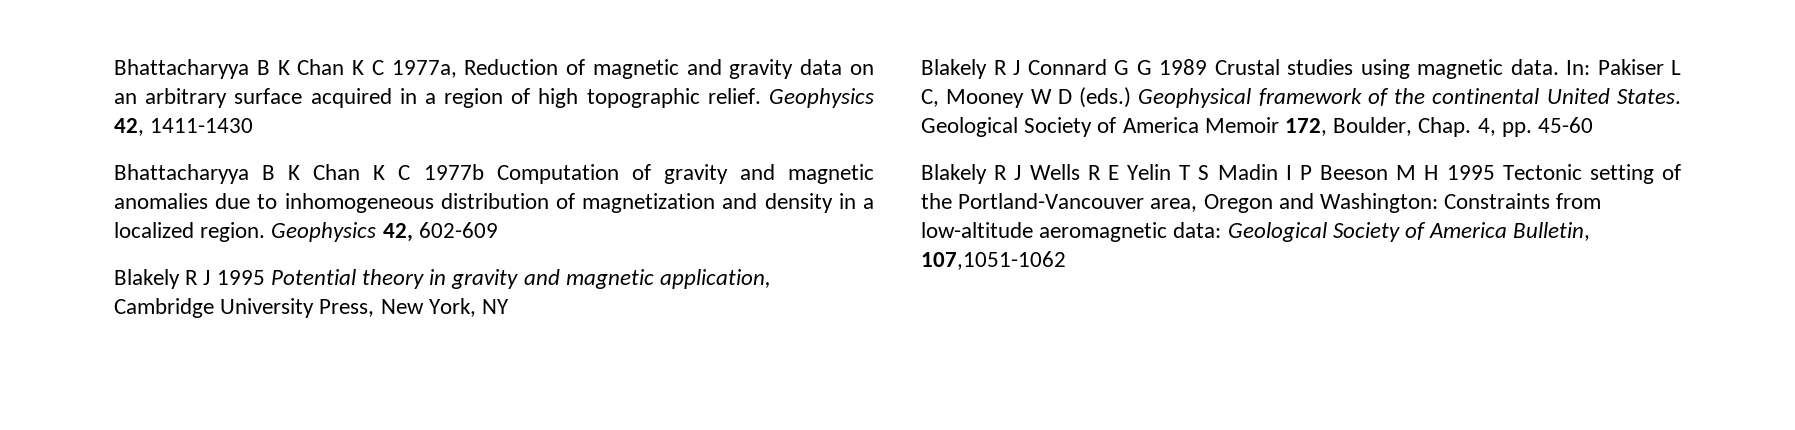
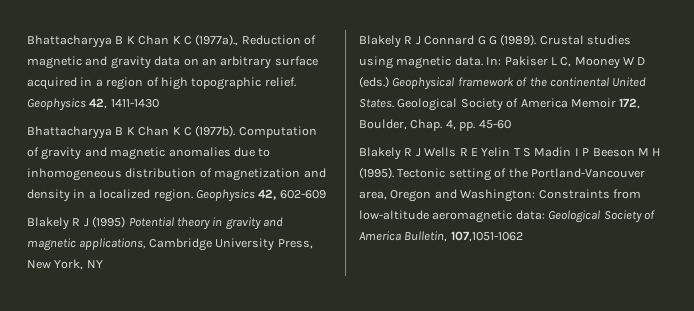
[114,59,457,79] Bhattacharyya B K Chan K C 1977a, -> [27,34,239,48] Bhattacharyya B K Chan K C (1977a).,
[423,164,484,180] 1977b -> [195,125,236,137] (1977b).
[216,270,265,285] 1995 -> [92,216,126,228] (1995)
[660,269,772,289] application, -> [79,238,147,250] applications,
[1159,59,1207,75] 1989 -> [500,34,537,46] (1989).
[1446,165,1495,180] 1995 -> [359,167,394,179] (1995).

